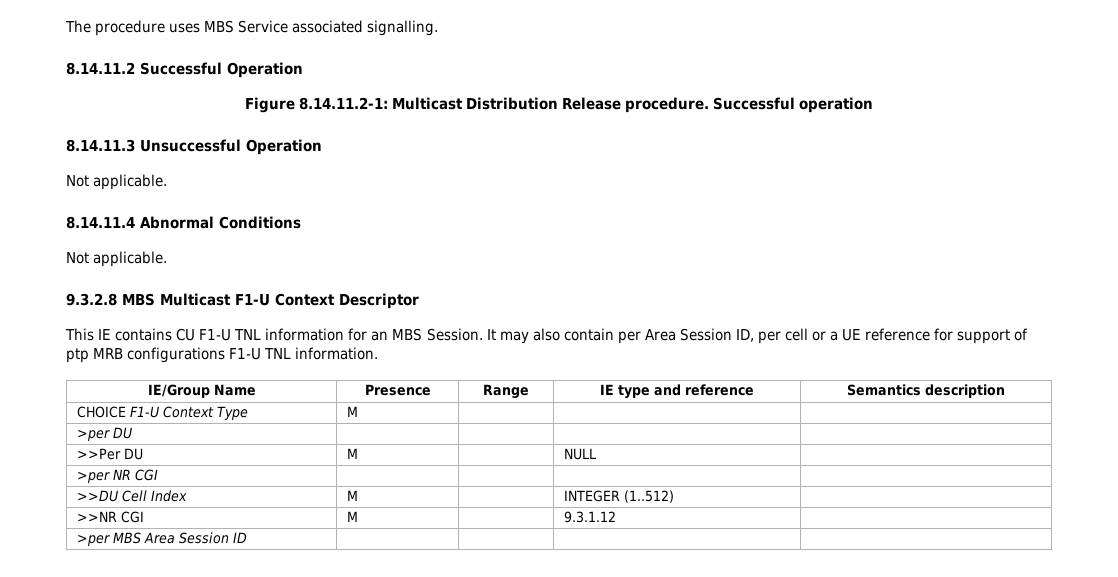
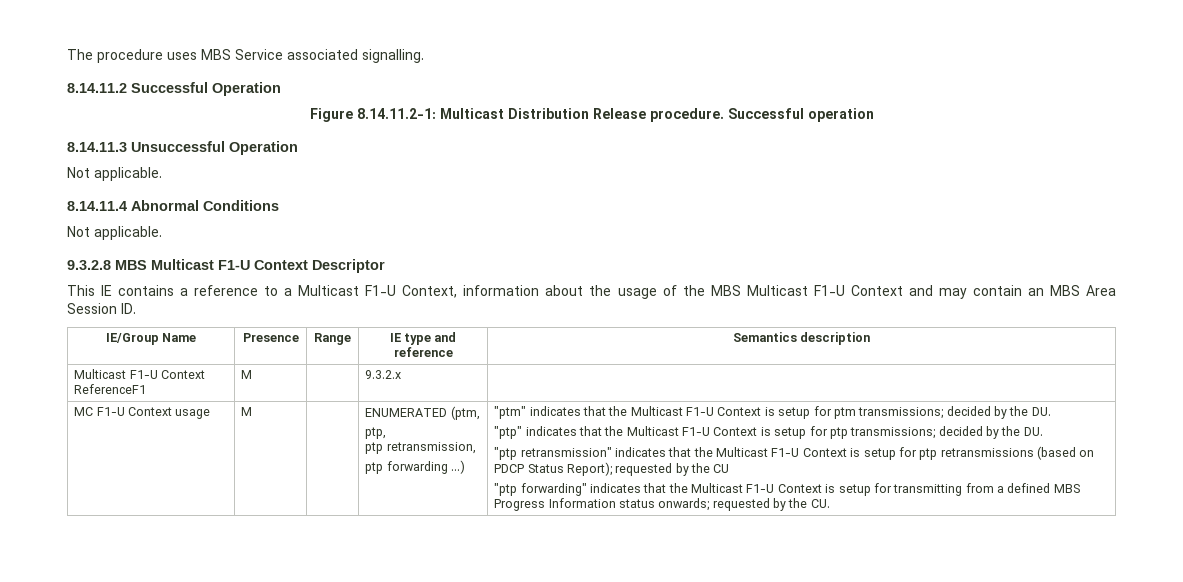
[176,328,1029,344] [66,347,379,363] CU F1-U TNL information for an MBS Session. It may also contain per Area Session ID, per cell or a UE reference for support of ptp MRB configurations F1-U TNL information. -> [180,285,1116,299] [67,303,136,314] a reference to a Multicast F1-U Context, information about the usage of the MBS Multicast F1-U Context and may contain an MBS Area Session ID.
[76,406,248,420] [346,406,358,417] [76,427,132,441] [76,448,143,460] [346,448,358,459] [563,448,596,460] [76,469,158,483] [76,490,187,502] [346,490,358,501] [563,490,674,503] [76,511,144,523] [346,511,358,522] [563,511,616,523] [76,532,247,546] CHOICE F1-U Context Type | M | | | // >per DU | | | | // >>Per DU | M | | NULL | // >per NR CGI | | | | // >>DU Cell Index | M | | INTEGER (1..512) | // >>NR CGI | M | | 9.3.1.12 | // >per MBS Area Session ID | | | | -> [74,369,205,379] [74,384,147,394] [241,370,253,379] [365,370,402,379] [74,407,211,419] [241,407,253,416] [365,406,480,420] [365,427,387,439] [365,442,476,454] [365,460,465,474] [494,406,1051,419] [494,426,1043,439] [494,446,1095,460] [494,462,730,476] [494,483,1080,496] [494,498,830,511] Multicast F1-U Context ReferenceF1 | M | | 9.3.2.x | // MC F1-U Context usage | M | | ENUMERATED (ptm, // ptp, // ptp retransmission, // ptp forwarding ...) | "ptm" indicates that the Multicast F1-U Context is setup for ptm transmissions; decided by the DU. // "ptp" indicates that the Multicast F1-U Context is setup for ptp transmissions; decided by the DU. // "ptp retransmission" indicates that the Multicast F1-U Context is setup for ptp retransmissions (based on PDCP Status Report); requested by the CU // "ptp forwarding" indicates that the Multicast F1-U Context is setup for transmitting from a defined MBS Progress Information status onwards; requested by the CU.

